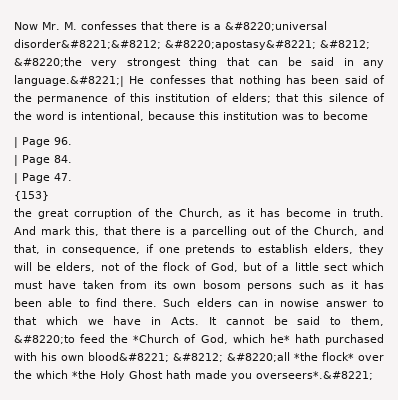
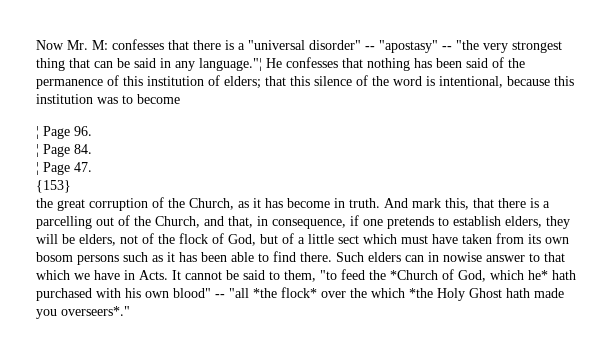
[64,22,77,30] M. -> [92,40,108,50] M:
[225,21,327,31] [14,39,370,50] [14,57,82,67] &#8220;universal disorder&#8221;&#8212; &#8220;apostasy&#8221; &#8212; &#8220;the -> [248,40,479,53] "universal disorder" -- "apostasy" -- "the
[14,75,124,87] language.&#8221;| -> [199,58,262,71] language."¦
[14,137,18,148] | -> [36,126,39,139] ¦
[14,155,18,166] | -> [36,144,39,157] ¦
[14,173,18,184] | -> [36,162,39,175] ¦
[14,335,75,344] &#8220;to -> [320,270,337,280] "to
[88,352,290,362] blood&#8221; &#8212; &#8220;all -> [173,288,249,298] blood" -- "all
[256,371,373,380] overseers*.&#8221; -> [61,306,130,316] overseers*."

